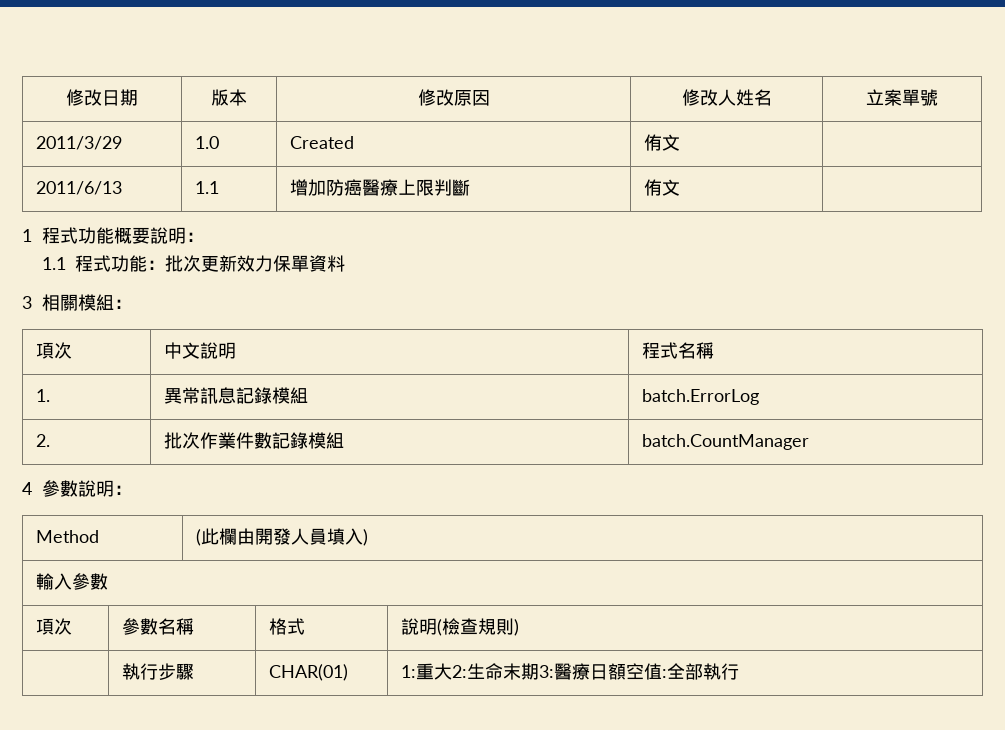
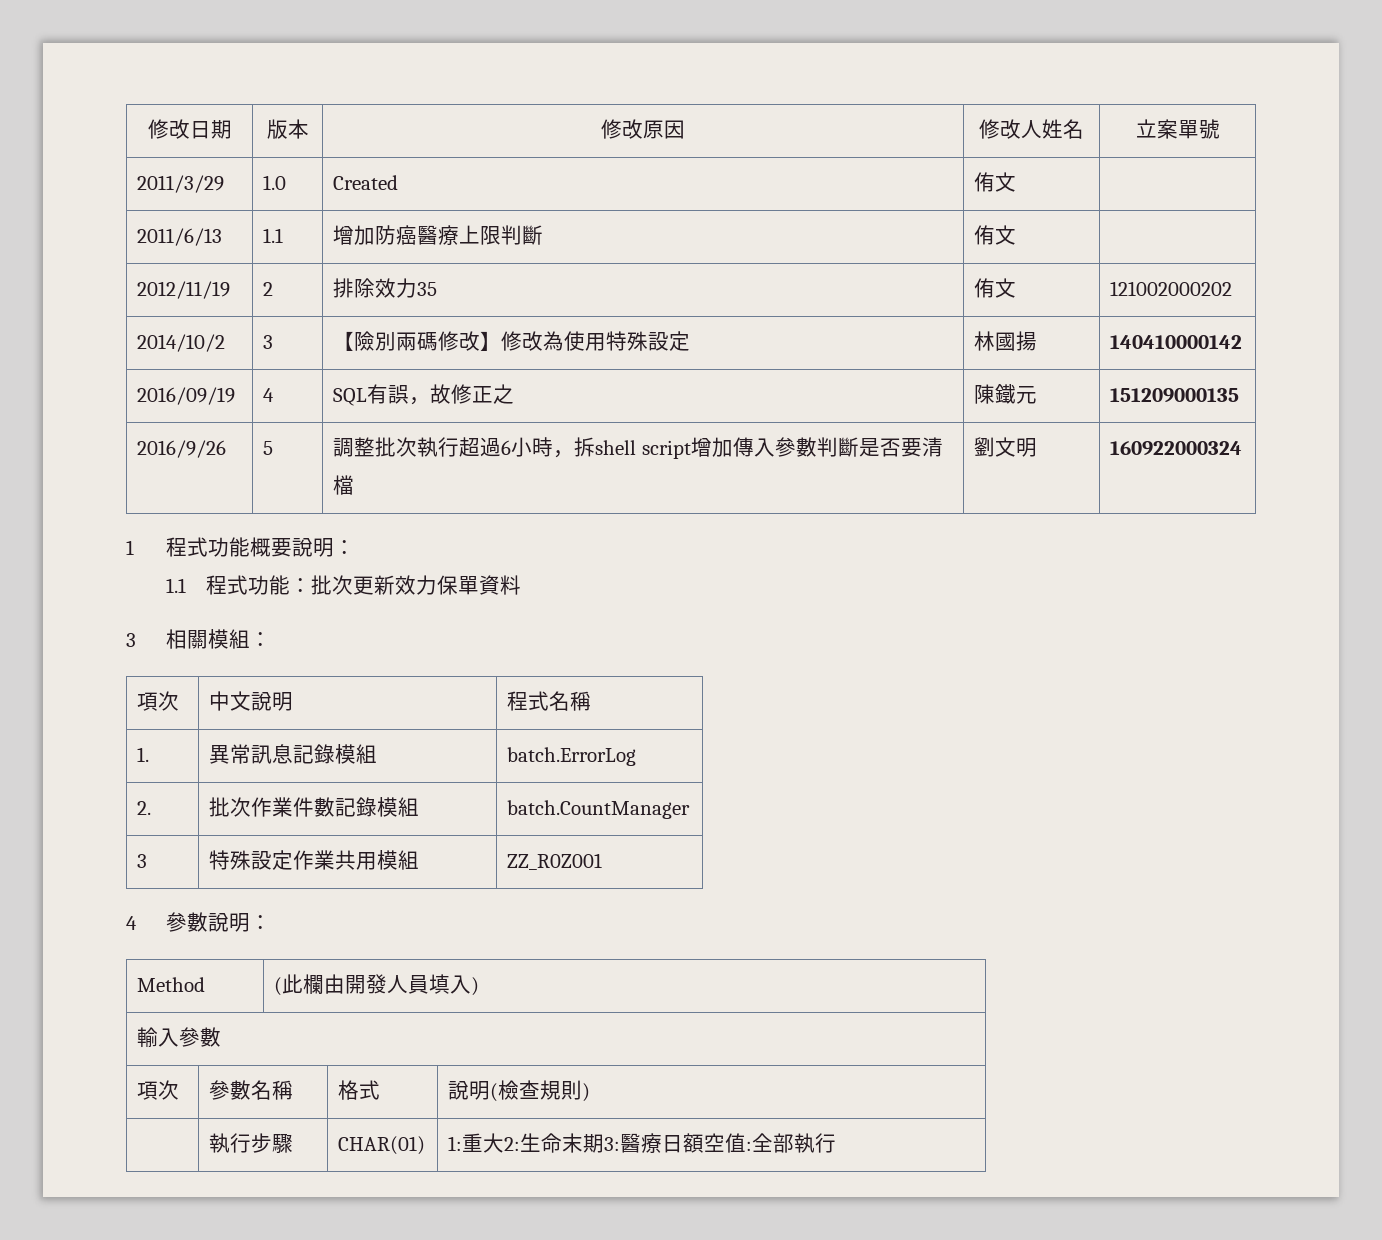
(680, 187) none -> [137,281,231,299] [263,282,274,296] [333,278,438,298] [974,278,1017,298] [1110,281,1233,296] [137,334,226,352] [263,335,274,349] [333,331,691,351] [974,331,1038,351] [1110,335,1243,349] [137,387,236,405] [263,388,275,402] [333,384,515,406] [974,384,1038,404] [1110,388,1240,403] [137,440,227,458] [263,441,274,455] [333,437,943,459] [333,475,355,495] [974,437,1038,457] [1110,441,1243,456] // 2012/11/19 | 2 | 排除效力35 | 侑文 | 121002000202 // 2014/10/2 | 3 | 【險別兩碼修改】修改為使用特殊設定 | 林國揚 | 140410000142 // 2016/09/19 | 4 | SQL有誤，故修正之 | 陳鐵元 | 151209000135 // 2016/9/26 | 5 | 調整批次執行超過6小時，拆shell script增加傳入參數判斷是否要清檔 | 劉文明 | 160922000324
(809, 442) none -> [137,854,148,868] [209,850,420,870] [507,853,603,870] // 3 | 特殊設定作業共用模組 | ZZ_R0Z001

